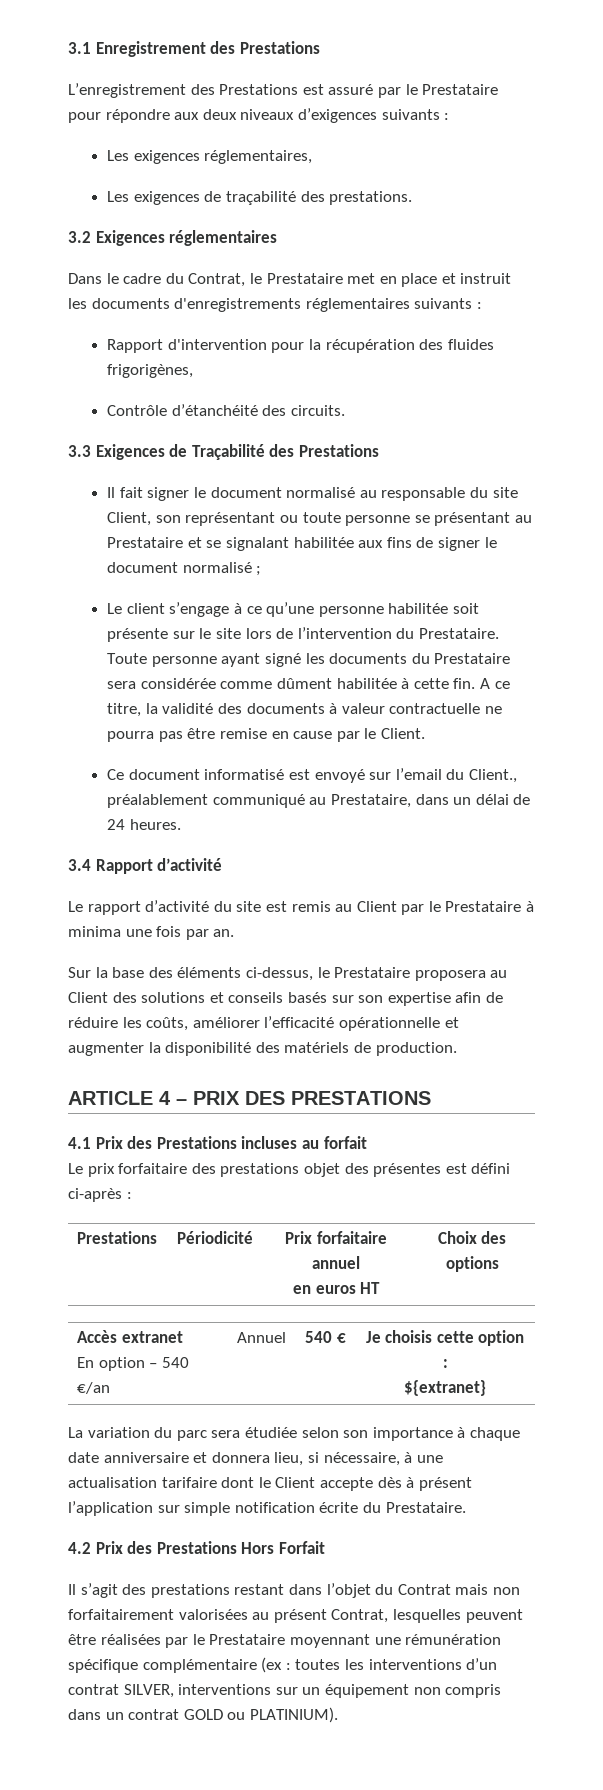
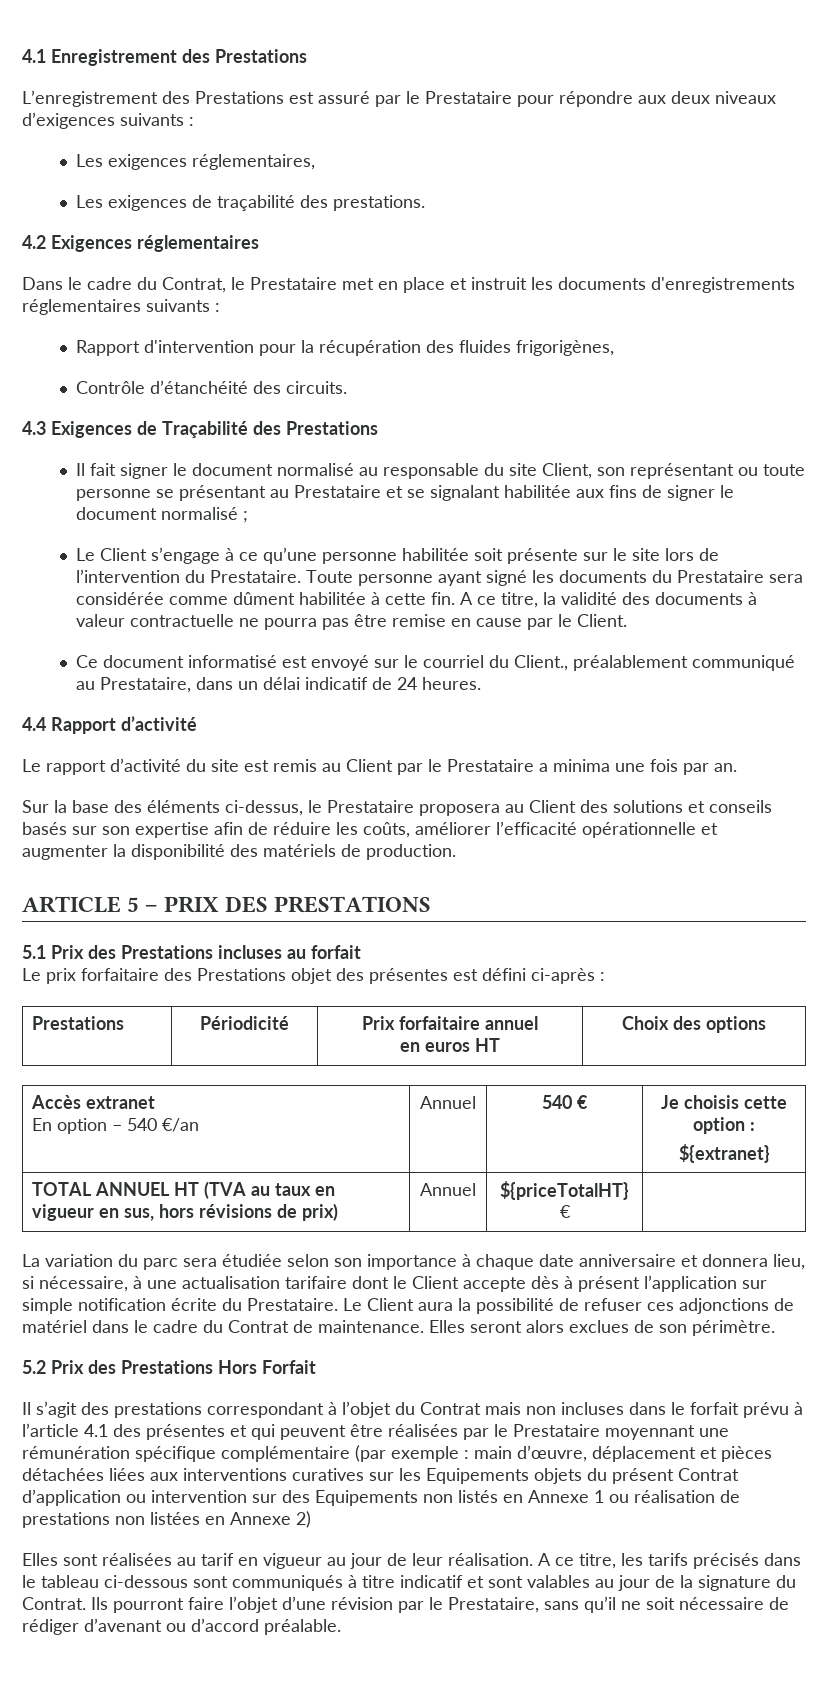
[68,42,91,54] 3.1 -> [22,49,46,63] 4.1
[68,231,91,243] 3.2 -> [22,235,46,249] 4.2
[68,445,91,457] 3.3 -> [22,421,46,435] 4.3
[126,603,165,614] client -> [99,548,147,561] Client
[395,768,442,780] l’email -> [403,655,484,668] le courriel
(509, 799) none -> [304,677,368,690] indicatif
[68,859,91,871] 3.4 -> [22,717,46,731] 4.4
[526,901,535,912] à -> [539,763,548,772] a
[159,1091,171,1105] 4 -> [127,897,140,912] 5
[68,1137,91,1149] 4.1 -> [22,945,46,959] 5.1
[220,1163,300,1177] prestations -> [197,968,286,981] Prestations
(486, 1388) none -> [31,1181,335,1199] [31,1203,338,1221] [420,1183,476,1196] [500,1181,629,1200] [559,1205,571,1218] // TOTAL ANNUEL HT (TVA au taux en vigueur en sus, hors révisions de prix) | Annuel | ${priceTotalHT} € |
[68,1542,91,1554] // 4.2 -> [343,1298,794,1314] [22,1320,775,1336] [22,1360,46,1374] Le Client aura la possibilité de refuser ces adjonctions de matériel dans le cadre du Contrat de maintenance. Elles seront alors exclues de son périmètre. // 5.2
[234,1584,322,1595] restant dans -> [207,1402,337,1418] correspondant à
[68,1609,461,1623] forfaitairement valorisées au présent Contrat, lesquelles -> [561,1402,803,1418] [22,1423,275,1440] incluses dans le forfait prévu à l’article 4.1 des présentes et qui
[261,1657,498,1673] [68,1684,502,1698] [68,1707,338,1723] (ex : toutes les interventions d’un contrat SILVER, interventions sur un équipement non compris dans un contrat GOLD ou PLATINIUM). -> [355,1445,772,1462] [22,1468,739,1484] [22,1489,740,1506] [22,1511,311,1528] [22,1553,801,1569] [22,1575,796,1591] [22,1596,789,1613] [22,1618,341,1635] (par exemple : main d’œuvre, déplacement et pièces détachées liées aux interventions curatives sur les Equipements objets du présent Contrat d’application ou intervention sur des Equipements non listés en Annexe 1 ou réalisation de prestations non listées en Annexe 2) // Elles sont réalisées au tarif en vigueur au jour de leur réalisation. A ce titre, les tarifs précisés dans le tableau ci-dessous sont communiqués à titre indicatif et sont valables au jour de la signature du Contrat. Ils pourront faire l’objet d’une révision par le Prestataire, sans qu’il ne soit nécessaire de rédiger d’avenant ou d’accord préalable.

